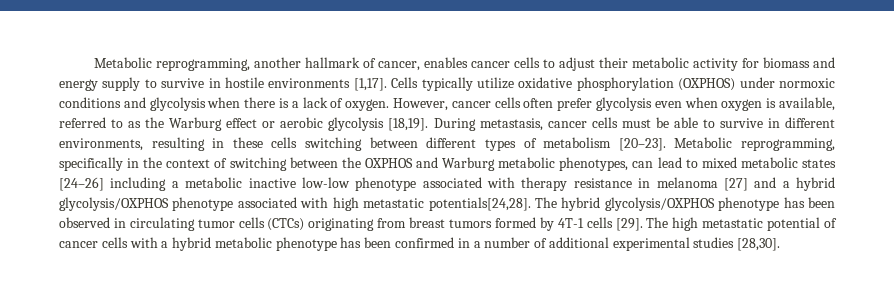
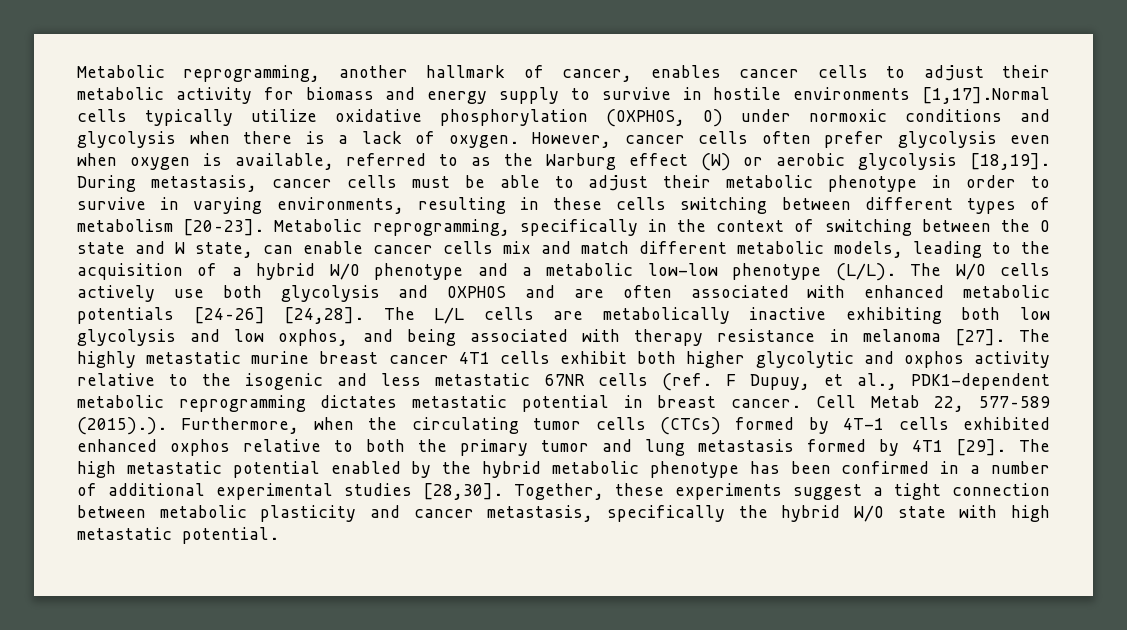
[353,77,419,91] [1,17]. Cells -> [922,87,1050,104] [77,109,127,122] [1,17].Normal cells
[678,78,736,91] (OXPHOS) -> [606,109,723,127] (OXPHOS, O)
(258, 123) none -> [700,153,731,171] (W)
[719,117,835,128] survive in different -> [588,175,1051,192] [77,197,263,214] adjust their metabolic phenotype in order to survive in varying
[364,157,836,171] [59,177,417,191] OXPHOS and Warburg metabolic phenotypes, can lead to mixed metabolic states [24–26] including a metabolic inactive low-low phenotype -> [1039,220,1050,232] [77,241,1050,258] [77,263,1050,281] [77,285,1050,302] [77,307,1050,324] [77,329,456,346] O state and W state, can enable cancer cells mix and match different metabolic models, leading to the acquisition of a hybrid W/O phenotype and a metabolic low-low phenotype (L/L). The W/O cells actively use both glycolysis and OXPHOS and are often associated with enhanced metabolic potentials [24–26] [24,28]. The L/L cells are metabolically inactive exhibiting both low glycolysis and low oxphos, and being
[723,177,835,191] [59,197,835,211] [59,217,613,231] [27] and a hybrid glycolysis/OXPHOS phenotype associated with high metastatic potentials[24,28]. The hybrid glycolysis/OXPHOS phenotype has been observed in circulating tumor cells (CTCs) originating from breast tumors formed by 4T-1 cells -> [954,329,1050,346] [77,351,1050,368] [77,373,1050,391] [77,395,1051,412] [77,417,1050,435] [77,439,943,456] [27]. The highly metastatic murine breast cancer 4T1 cells exhibit both higher glycolytic and oxphos activity relative to the isogenic and less metastatic 67NR cells (ref. F Dupuy, et al., PDK1-dependent metabolic reprogramming dictates metastatic potential in breast cancer. Cell Metab 22, 577–589 (2015).). Furthermore, when the circulating tumor cells (CTCs) formed by 4T-1 cells exhibited enhanced oxphos relative to both the primary tumor and lung metastasis formed by 4T1
[824,218,838,228] [59,237,169,248] of cancer cells with a -> [330,461,472,478] enabled by the
(781, 244) none -> [514,483,1050,500] [77,505,1050,522] [77,527,279,544] Together, these experiments suggest a tight connection between metabolic plasticity and cancer metastasis, specifically the hybrid W/O state with high metastatic potential.

